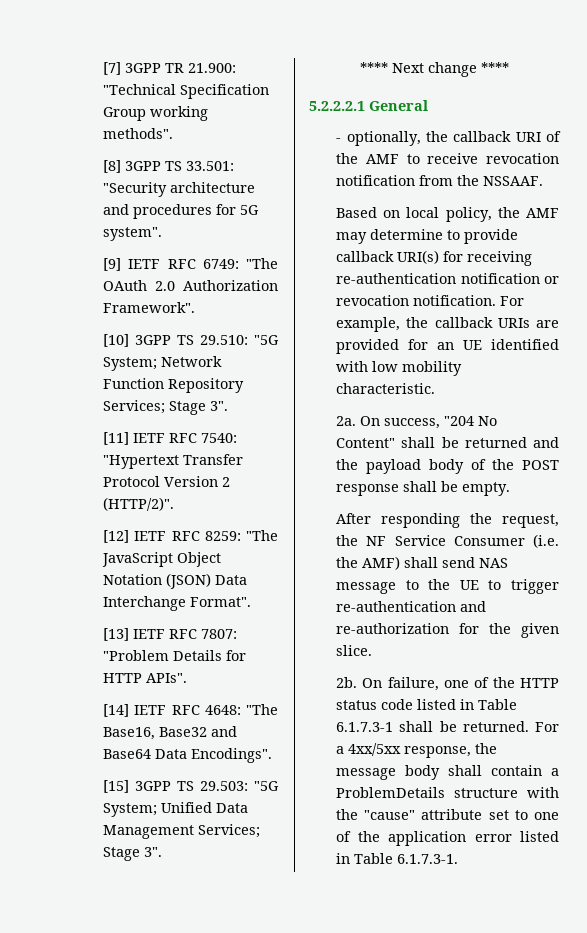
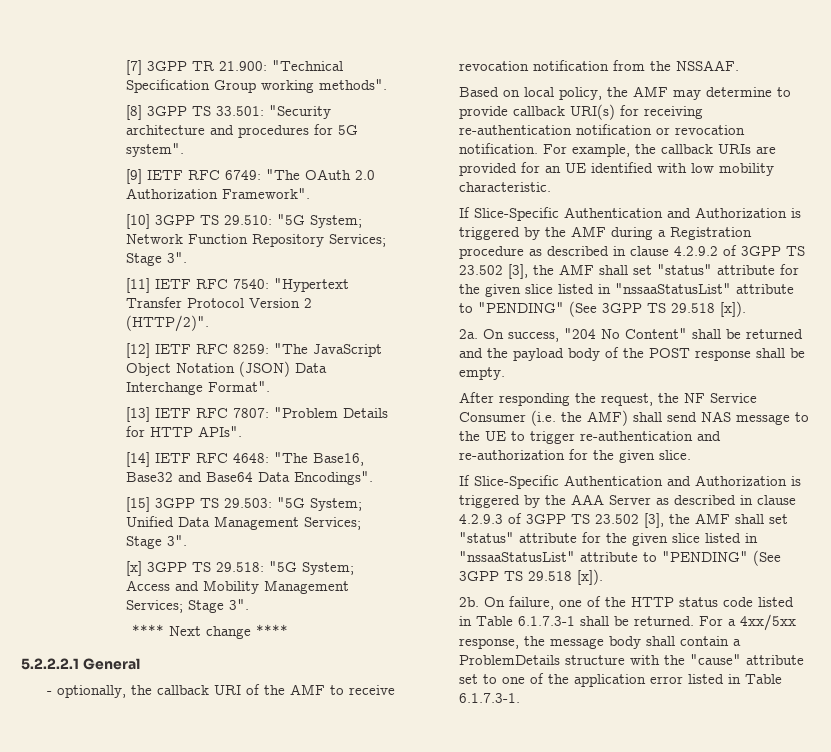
(162, 852) none -> [126,561,355,576] [126,580,350,594] [126,599,250,613] // [x] 3GPP TS 29.518: "5G System; Access and Mobility Management Services; Stage 3".
(436, 388) none -> [459,207,802,221] [459,226,753,240] [459,245,806,259] [459,264,800,279] [459,283,795,297] [459,301,747,317] // If Slice-Specific Authentication and Authorization is triggered by the AMF during a Registration procedure as described in clause 4.2.9.2 of 3GPP TS 23.502 [3], the AMF shall set "status" attribute for the given slice listed in "nssaaStatusList" attribute to "PENDING" (See 3GPP TS 29.518 [x]).
(373, 650) none -> [459,475,802,489] [459,494,797,508] [459,513,789,528] [459,532,759,546] [459,550,782,566] [459,569,604,585] // If Slice-Specific Authentication and Authorization is triggered by the AAA Server as described in clause 4.2.9.3 of 3GPP TS 23.502 [3], the AMF shall set "status" attribute for the given slice listed in "nssaaStatusList" attribute to "PENDING" (See 3GPP TS 29.518 [x]).

